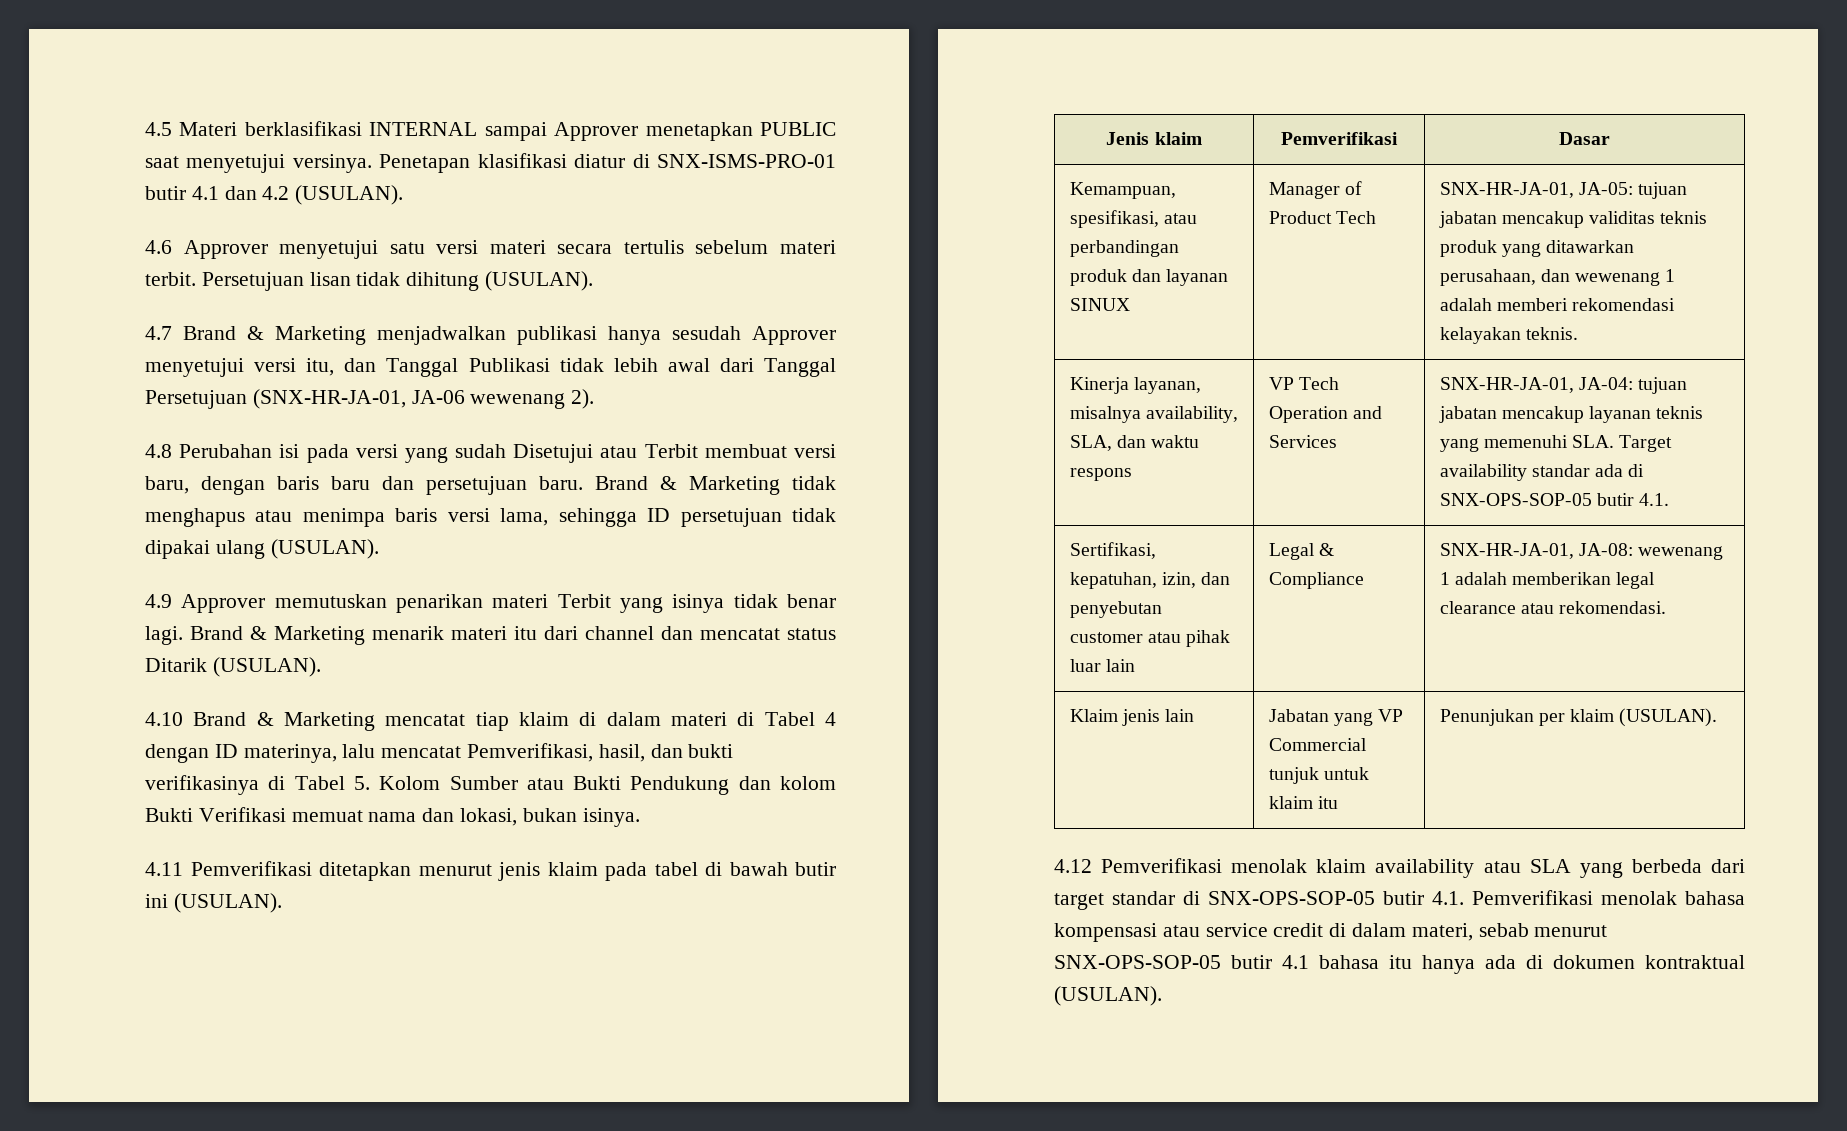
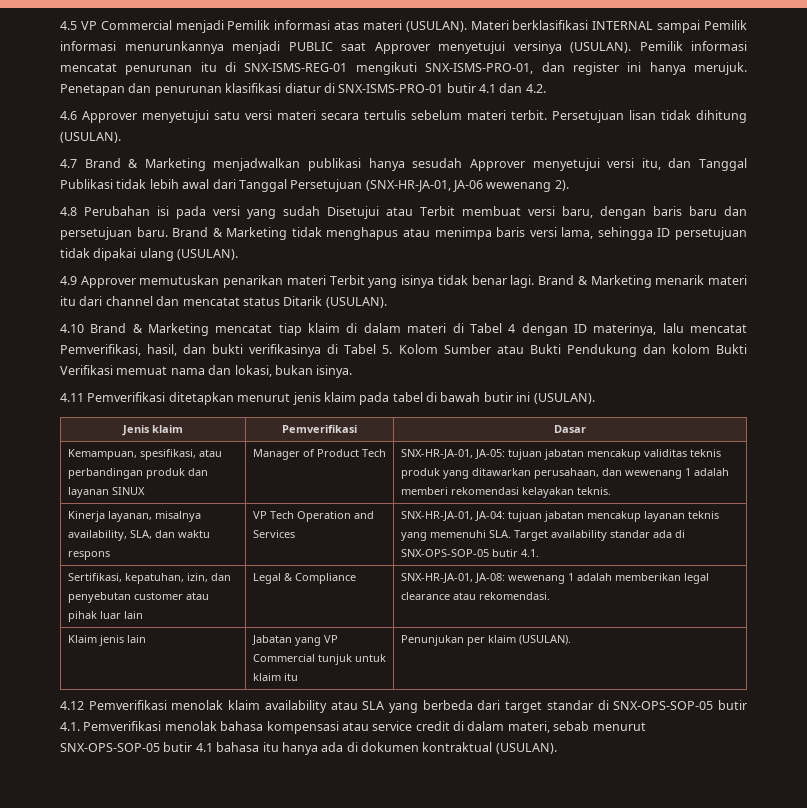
[179,121,837,141] [145,154,471,173] Materi berklasifikasi INTERNAL sampai Approver menetapkan PUBLIC saat menyetujui versinya. Penetapan -> [80,20,747,33] [60,41,747,54] [60,62,748,75] [60,83,222,96] VP Commercial menjadi Pemilik informasi atas materi (USULAN). Materi berklasifikasi INTERNAL sampai Pemilik informasi menurunkannya menjadi PUBLIC saat Approver menyetujui versinya (USULAN). Pemilik informasi mencatat penurunan itu di SNX-ISMS-REG-01 mengikuti SNX-ISMS-PRO-01, dan register ini hanya merujuk. Penetapan dan penurunan
[262,185,404,205] 4.2 (USULAN). -> [525,84,546,93] 4.2.

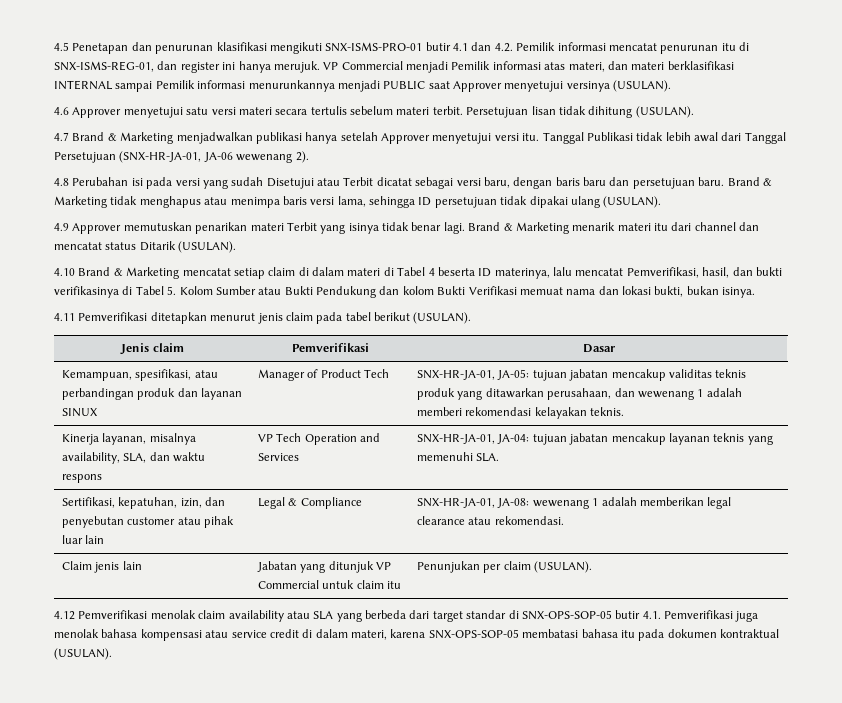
(77, 25) none -> [72,42,749,54] [54,61,320,73] Penetapan dan penurunan klasifikasi mengikuti SNX-ISMS-PRO-01 butir 4.1 dan 4.2. Pemilik informasi mencatat penurunan itu di SNX-ISMS-REG-01, dan register ini hanya merujuk.
[362,20,509,32] materi (USULAN). Materi -> [568,61,665,72] materi, dan materi
[639,41,747,51] [60,62,748,75] [60,83,546,96] Pemilik informasi mencatat penurunan itu di SNX-ISMS-REG-01 mengikuti SNX-ISMS-PRO-01, dan register ini hanya merujuk. Penetapan dan penurunan klasifikasi diatur di SNX-ISMS-PRO-01 butir 4.1 dan 4.2. -> (672, 86) none
[412,158,463,168] sesudah -> [340,132,378,141] setelah
[641,158,692,170] itu, dan -> [522,133,540,141] itu.
[462,206,521,216] membuat -> [376,177,454,189] dicatat sebagai
[278,323,341,336] tiap klaim -> [233,267,296,279] setiap claim
[521,323,568,336] dengan -> [437,267,475,276] beserta
[234,365,272,377] lokasi, -> [622,286,684,297] lokasi bukti,
[323,392,356,402] klaim -> [285,312,313,321] claim
[426,392,531,402] di bawah butir ini -> [374,312,410,321] berikut
[152,425,183,433] klaim -> [152,343,184,352] claim
[513,530,685,541] [400,549,539,557] Target availability standar ada di SNX-OPS-SOP-05 butir 4.1. -> (500, 457) none
[67,635,97,643] Klaim -> [62,561,93,570] Claim
[323,635,338,643] [252,654,386,665] [252,673,281,681] VP Commercial tunjuk untuk klaim -> [328,561,392,573] [258,580,384,589] ditunjuk VP Commercial untuk claim
[487,635,516,643] klaim -> [503,561,531,570] claim
[228,700,261,710] klaim -> [198,610,226,619] claim
(162, 726) none -> [735,611,759,622] juga
[553,721,646,731] [60,742,358,755] sebab menurut SNX-OPS-SOP-05 butir 4.1 bahasa itu hanya ada di -> [390,629,665,641] karena SNX-OPS-SOP-05 membatasi bahasa itu pada

